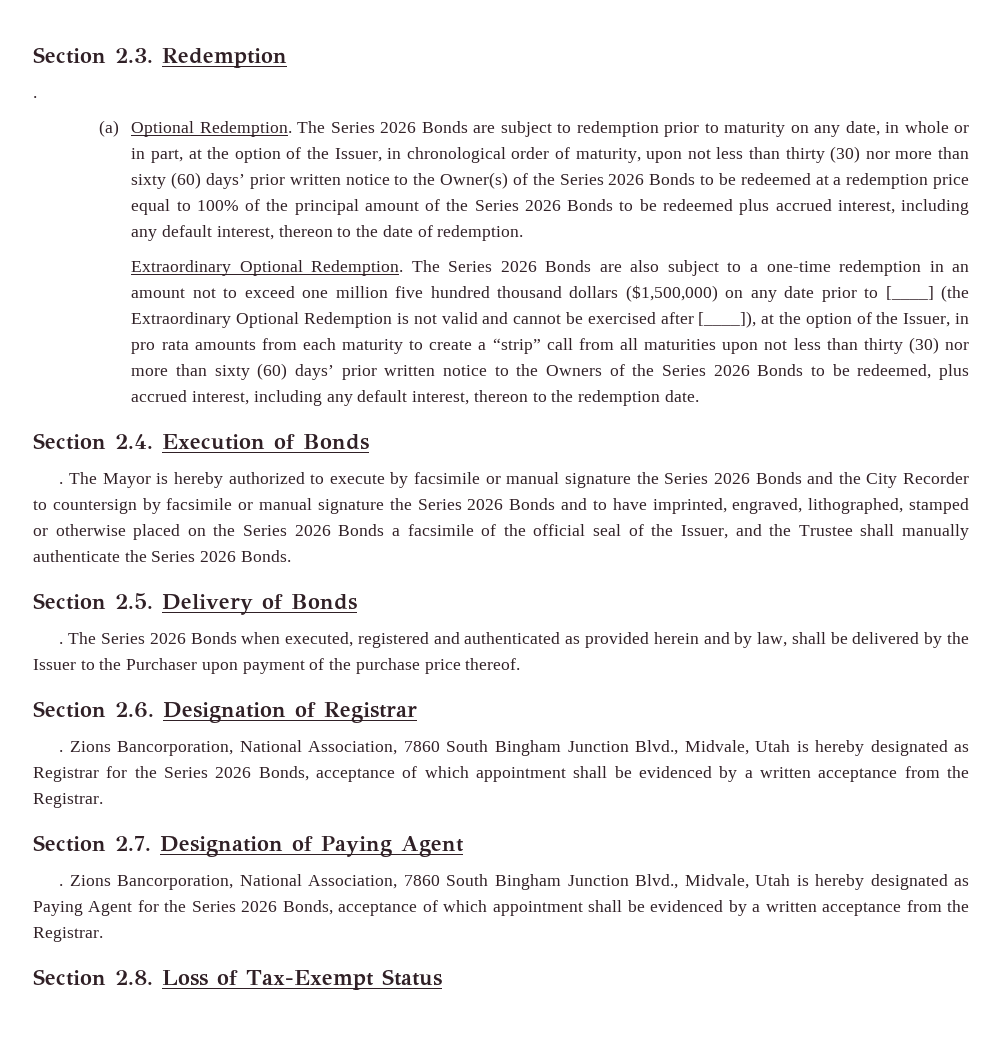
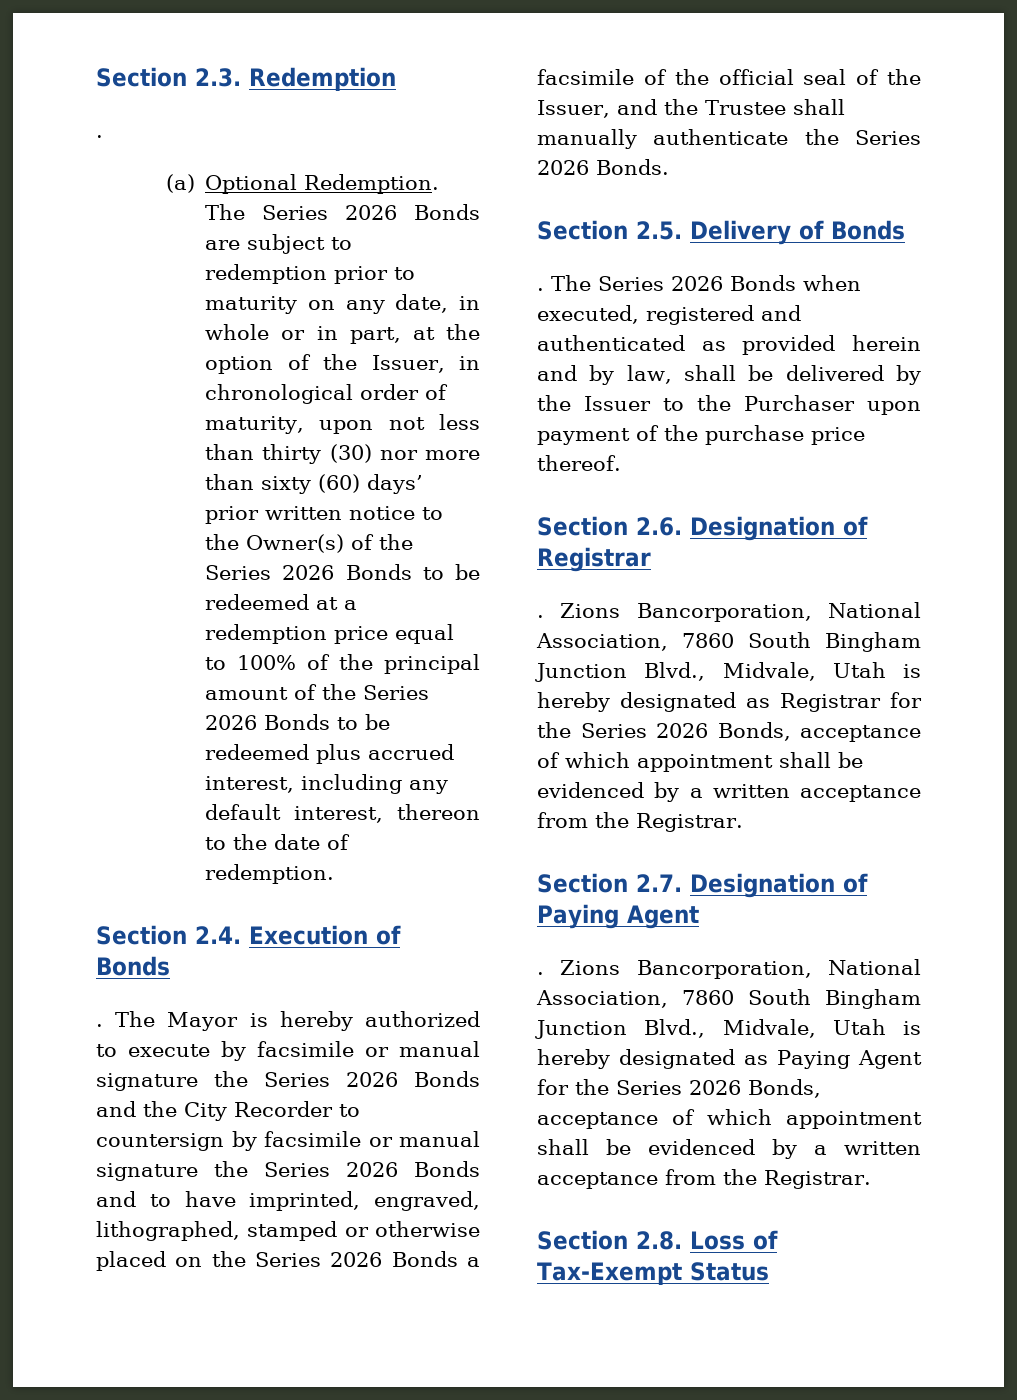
[131,260,969,276] [131,285,969,302] [131,311,969,328] [131,337,970,354] [131,363,970,380] [131,390,699,406] // Extraordinary Optional Redemption. The Series 2026 Bonds are also subject to a one-time redemption in an amount not to exceed one million five hundred thousand dollars ($1,500,000) on any date prior to [____] (the Extraordinary Optional Redemption is not valid and cannot be exercised after [____]), at the option of the Issuer, in pro rata amounts from each maturity to create a “strip” call from all maturities upon not less than thirty (30) nor more than sixty (60) days’ prior written notice to the Owners of the Series 2026 Bonds to be redeemed, plus accrued interest, including any default interest, thereon to the redemption date. -> (335, 874) none

